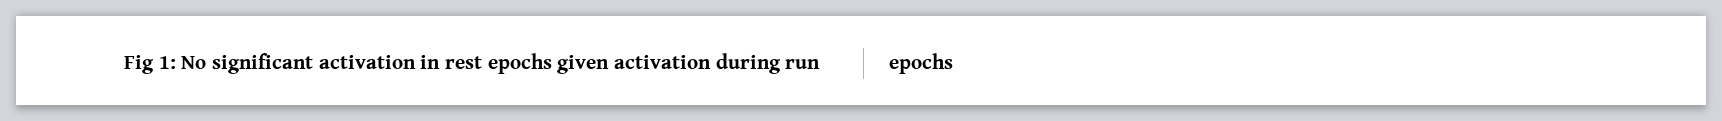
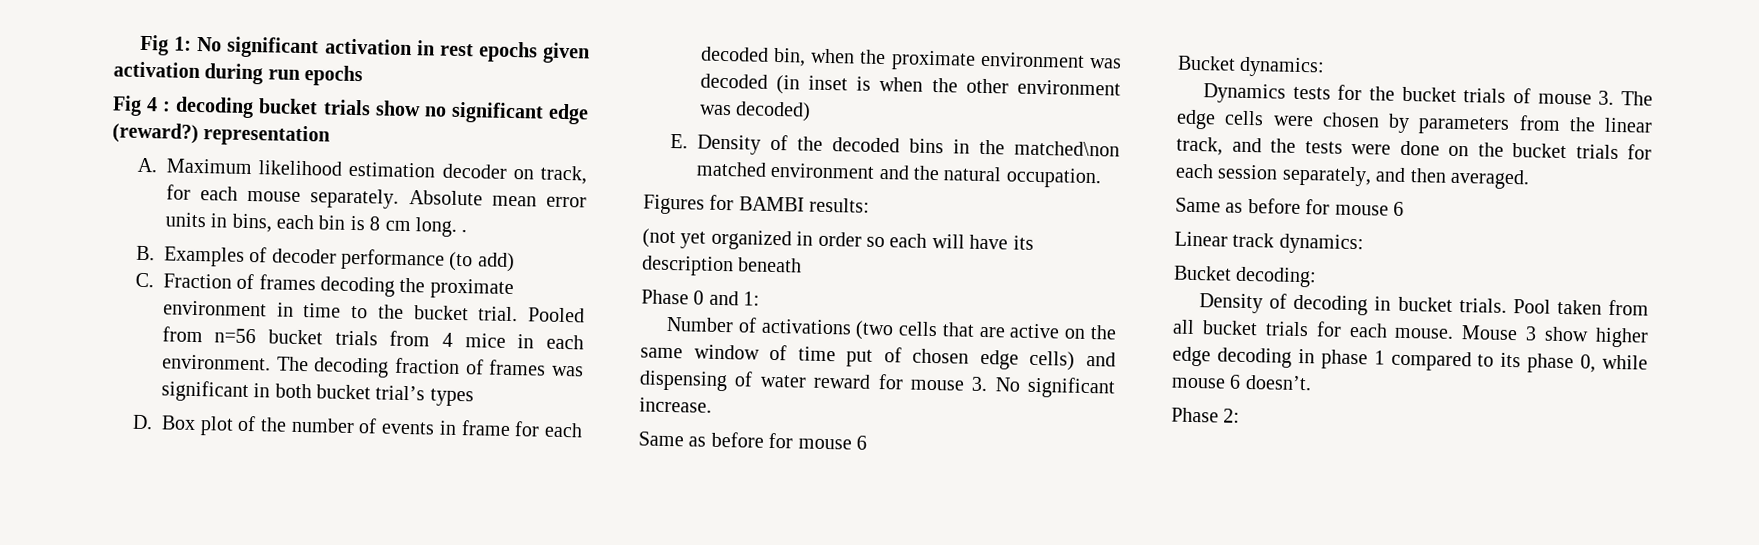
(953, 63) none -> [112,95,589,125] [112,122,331,147] [136,157,587,185] [165,184,587,209] [164,212,468,237] [135,245,515,273] [134,272,514,300] [162,300,586,323] [161,326,584,350] [161,354,584,378] [160,380,474,407] [131,414,583,438] [699,46,1122,71] [699,73,1121,96] [698,101,812,122] [669,133,1120,157] [695,161,1102,189] [643,194,871,215] [642,228,1034,251] [641,255,803,277] [641,289,761,306] [666,316,1117,341] [640,344,1116,371] [639,370,1116,399] [639,397,712,413] [638,431,867,450] [1177,55,1326,78] [1203,83,1654,106] [1176,109,1653,135] [1176,136,1652,160] [1175,163,1530,190] [1175,197,1404,216] [1174,231,1364,255] [1173,265,1318,288] [1199,293,1649,316] [1172,319,1649,348] [1172,346,1648,374] [1171,374,1312,391] [1171,407,1241,423] // Fig 4 : decoding bucket trials show no significant edge (reward?) representation // A. Maximum likelihood estimation decoder on track, for each mouse separately. Absolute mean error units in bins, each bin is 8 cm long. . // B. Examples of decoder performance (to add) // C. Fraction of frames decoding the proximate environment in time to the bucket trial. Pooled from n=56 bucket trials from 4 mice in each environment. The decoding fraction of frames was significant in both bucket trial’s types // D. Box plot of the number of events in frame for each decoded bin, when the proximate environment was decoded (in inset is when the other environment was decoded) // E. Density of the decoded bins in the matched\non matched environment and the natural occupation. // Figures for BAMBI results: // (not yet organized in order so each will have its description beneath // Phase 0 and 1: // Number of activations (two cells that are active on the same window of time put of chosen edge cells) and dispensing of water reward for mouse 3. No significant increase. // Same as before for mouse 6 // Bucket dynamics: // Dynamics tests for the bucket trials of mouse 3. The edge cells were chosen by parameters from the linear track, and the tests were done on the bucket trials for each session separately, and then averaged. // Same as before for mouse 6 // Linear track dynamics: // Bucket decoding: // Density of decoding in bucket trials. Pool taken from all bucket trials for each mouse. Mouse 3 show higher edge decoding in phase 1 compared to its phase 0, while mouse 6 doesn’t. // Phase 2:

